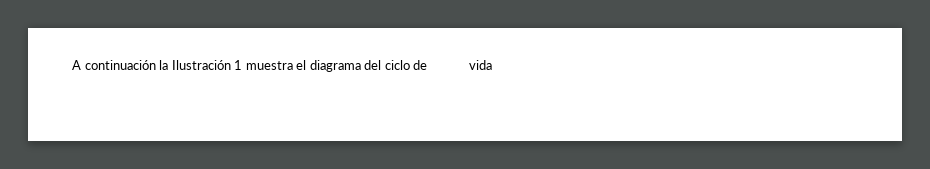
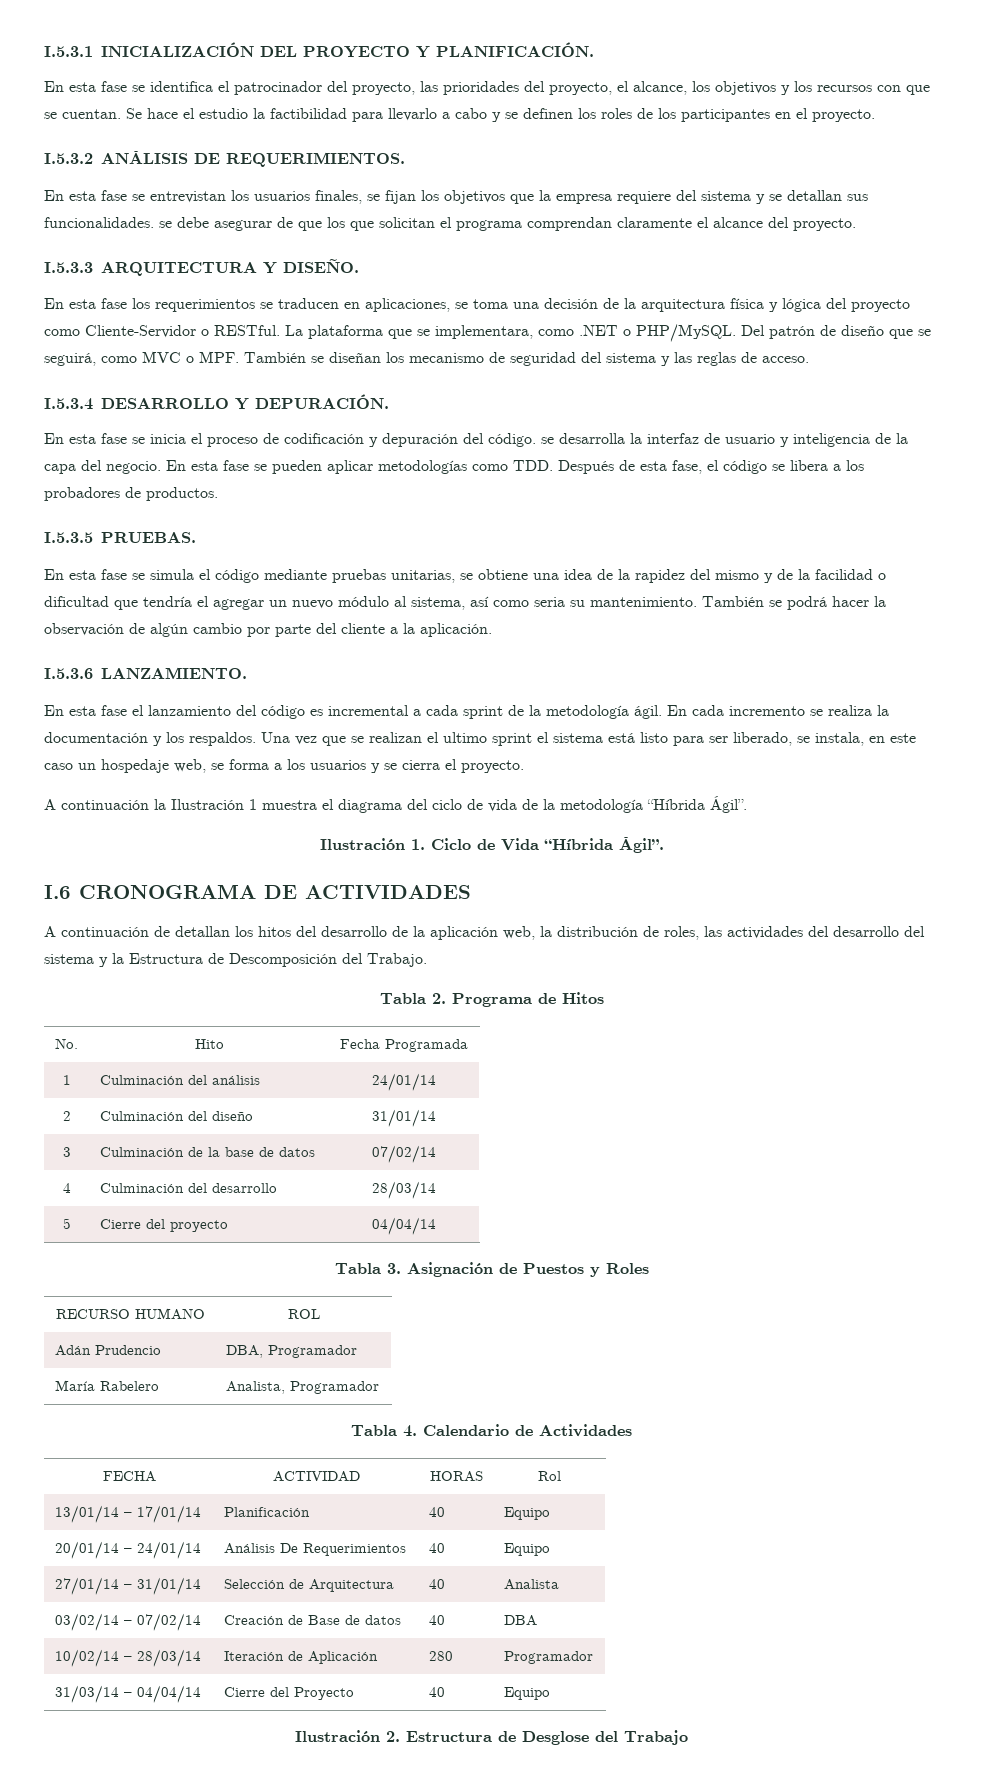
(72, 65) none -> [44,42,594,58] [44,81,930,95] [44,108,875,122] [44,151,405,167] [44,190,868,204] [44,217,856,231] [44,259,359,276] [44,298,910,312] [44,324,931,342] [44,351,809,366] [44,394,389,410] [44,433,908,447] [44,460,864,474] [44,487,218,501] [44,532,196,543] [44,569,886,583] [44,596,886,610] [44,623,492,637] [44,667,247,679] [44,705,889,719] [44,732,916,746] [44,759,524,773] I.5.3.1 INICIALIZACIÓN DEL PROYECTO Y PLANIFICACIÓN. // En esta fase se identifica el patrocinador del proyecto, las prioridades del proyecto, el alcance, los objetivos y los recursos con que se cuentan. Se hace el estudio la factibilidad para llevarlo a cabo y se definen los roles de los participantes en el proyecto. // I.5.3.2 ANÁLISIS DE REQUERIMIENTOS. // En esta fase se entrevistan los usuarios finales, se fijan los objetivos que la empresa requiere del sistema y se detallan sus funcionalidades. se debe asegurar de que los que solicitan el programa comprendan claramente el alcance del proyecto. // I.5.3.3 ARQUITECTURA Y DISEÑO. // En esta fase los requerimientos se traducen en aplicaciones, se toma una decisión de la arquitectura física y lógica del proyecto como Cliente-Servidor o RESTful. La plataforma que se implementara, como .NET o PHP/MySQL. Del patrón de diseño que se seguirá, como MVC o MPF. También se diseñan los mecanismo de seguridad del sistema y las reglas de acceso. // I.5.3.4 DESARROLLO Y DEPURACIÓN. // En esta fase se inicia el proceso de codificación y depuración del código. se desarrolla la interfaz de usuario y inteligencia de la capa del negocio. En esta fase se pueden aplicar metodologías como TDD. Después de esta fase, el código se libera a los probadores de productos. // I.5.3.5 PRUEBAS. // En esta fase se simula el código mediante pruebas unitarias, se obtiene una idea de la rapidez del mismo y de la facilidad o dificultad que tendría el agregar un nuevo módulo al sistema, así como seria su mantenimiento. También se podrá hacer la observación de algún cambio por parte del cliente a la aplicación. // I.5.3.6 LANZAMIENTO. // En esta fase el lanzamiento del código es incremental a cada sprint de la metodología ágil. En cada incremento se realiza la documentación y los respaldos. Una vez que se realizan el ultimo sprint el sistema está listo para ser liberado, se instala, en este caso un hospedaje web, se forma a los usuarios y se cierra el proyecto. //
(492, 65) none -> [522,796,747,813] [319,837,664,853] [44,884,471,899] [44,926,925,940] [44,953,427,967] [379,992,604,1007] [54,1038,78,1049] [194,1039,224,1049] [340,1039,468,1052] [63,1075,71,1085] [99,1075,260,1085] [372,1073,436,1091] [63,1111,71,1121] [99,1111,253,1121] [372,1109,436,1127] [63,1147,71,1157] [99,1147,315,1157] [372,1145,436,1163] [63,1183,71,1193] [99,1183,277,1193] [372,1181,436,1199] [63,1218,71,1229] [99,1219,228,1232] [372,1217,436,1235] [334,1262,649,1277] [55,1308,205,1320] [287,1309,320,1319] [54,1345,161,1356] [225,1345,357,1358] [54,1380,159,1391] [225,1381,379,1394] [351,1424,632,1437] [102,1471,156,1482] [272,1471,360,1482] [429,1471,483,1482] [538,1471,561,1481] [54,1505,201,1523] [223,1507,310,1517] [428,1507,445,1517] [503,1507,550,1520] [54,1541,201,1559] [223,1543,406,1556] [428,1543,445,1553] [503,1543,550,1556] [54,1577,201,1595] [223,1579,394,1592] [428,1579,445,1589] [503,1579,559,1590] [54,1613,201,1631] [223,1615,401,1625] [428,1615,445,1625] [503,1615,537,1626] [54,1649,201,1667] [223,1651,378,1664] [428,1651,453,1661] [503,1651,593,1664] [54,1685,201,1703] [223,1687,354,1700] [428,1687,445,1697] [503,1687,550,1700] [295,1730,688,1745] de la metodología “Híbrida Ágil”. // Ilustración 1. Ciclo de Vida “Híbrida Ágil”. // I.6 CRONOGRAMA DE ACTIVIDADES // A continuación de detallan los hitos del desarrollo de la aplicación web, la distribución de roles, las actividades del desarrollo del sistema y la Estructura de Descomposición del Trabajo. // Tabla 2. Programa de Hitos // No. | Hito | Fecha Programada // 1 | Culminación del análisis | 24/01/14 // 2 | Culminación del diseño | 31/01/14 // 3 | Culminación de la base de datos | 07/02/14 // 4 | Culminación del desarrollo | 28/03/14 // 5 | Cierre del proyecto | 04/04/14 // Tabla 3. Asignación de Puestos y Roles // RECURSO HUMANO | ROL // Adán Prudencio | DBA, Programador // María Rabelero | Analista, Programador // Tabla 4. Calendario de Actividades // FECHA | ACTIVIDAD | HORAS | Rol // 13/01/14 – 17/01/14 | Planificación | 40 | Equipo // 20/01/14 – 24/01/14 | Análisis De Requerimientos | 40 | Equipo // 27/01/14 – 31/01/14 | Selección de Arquitectura | 40 | Analista // 03/02/14 – 07/02/14 | Creación de Base de datos | 40 | DBA // 10/02/14 – 28/03/14 | Iteración de Aplicación | 280 | Programador // 31/03/14 – 04/04/14 | Cierre del Proyecto | 40 | Equipo // Ilustración 2. Estructura de Desglose del Trabajo

